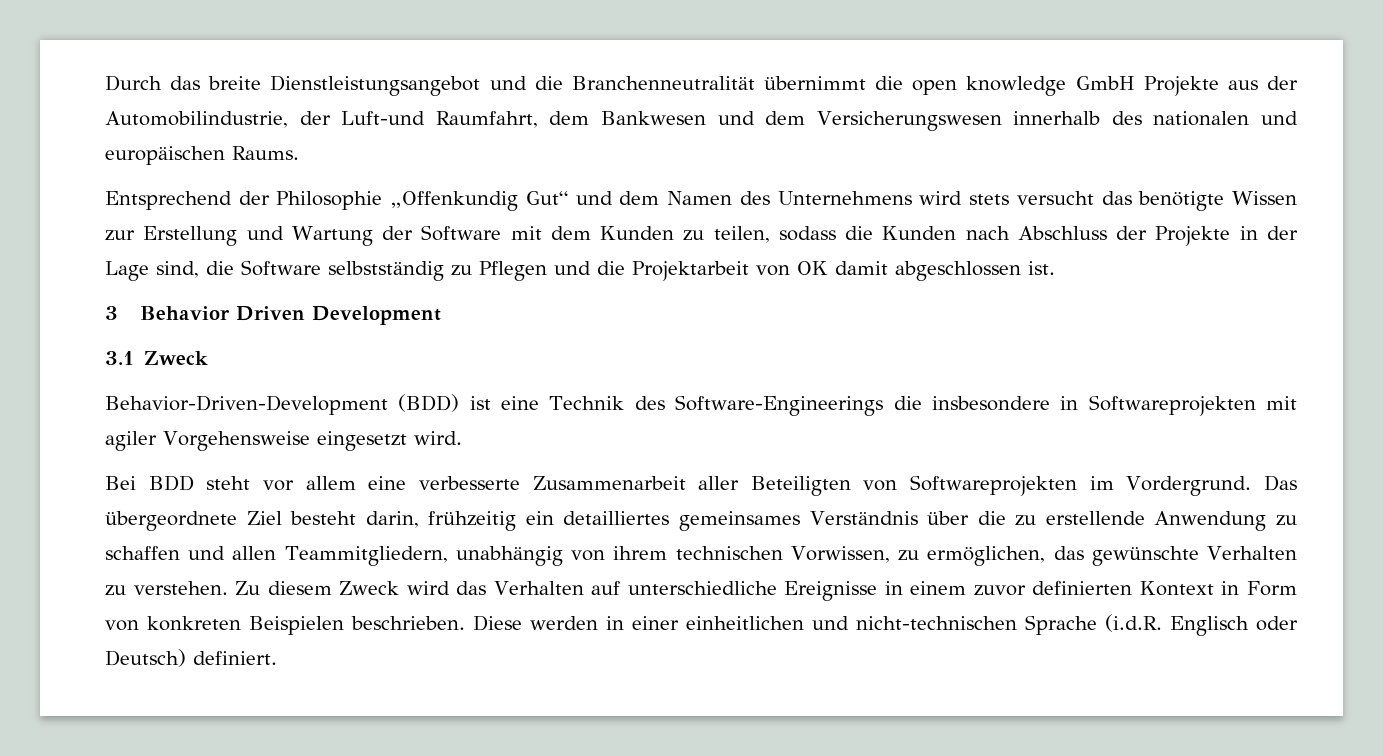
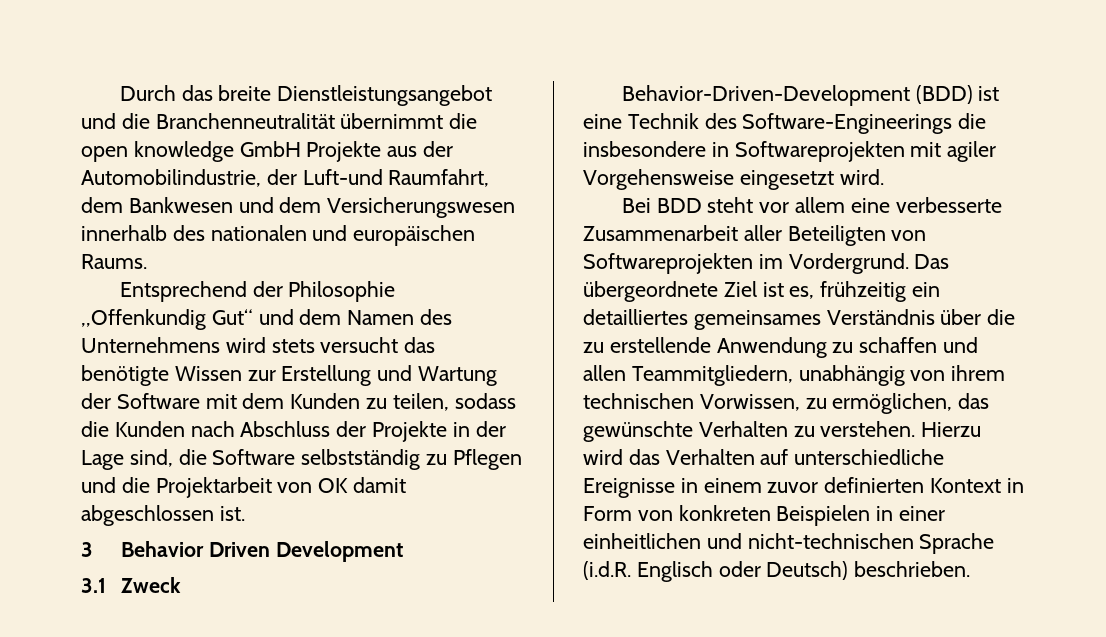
[290,511,419,528] besteht darin, -> [762,282,815,299] ist es,
[235,581,400,595] Zu diesem Zweck -> [921,422,982,437] Hierzu
[351,615,598,631] beschrieben. Diese werden -> (871, 515) none
[193,651,277,665] definiert. -> [854,561,971,577] beschrieben.

